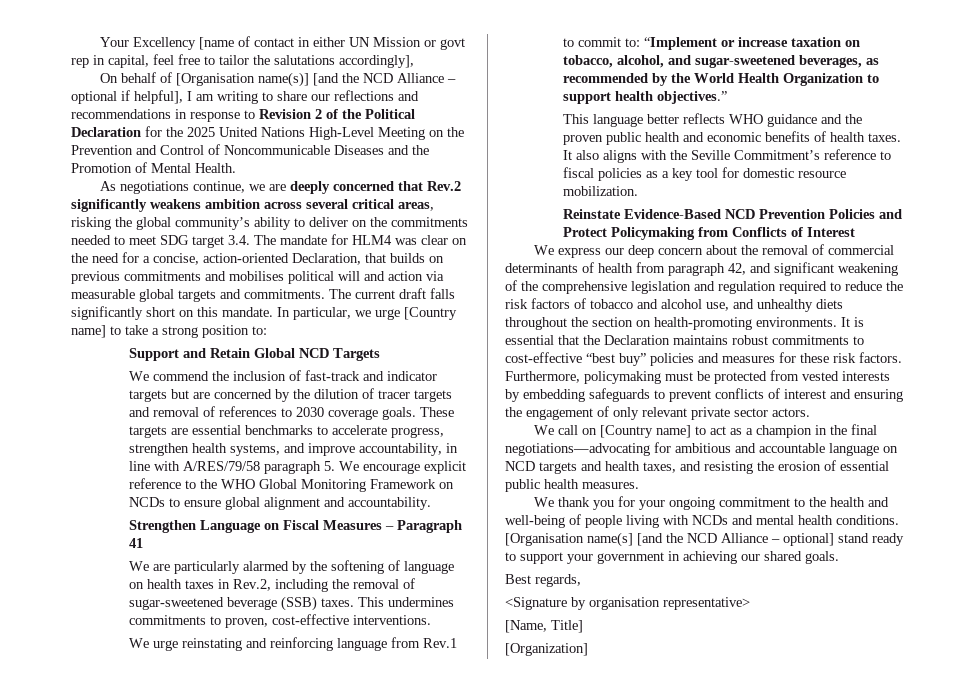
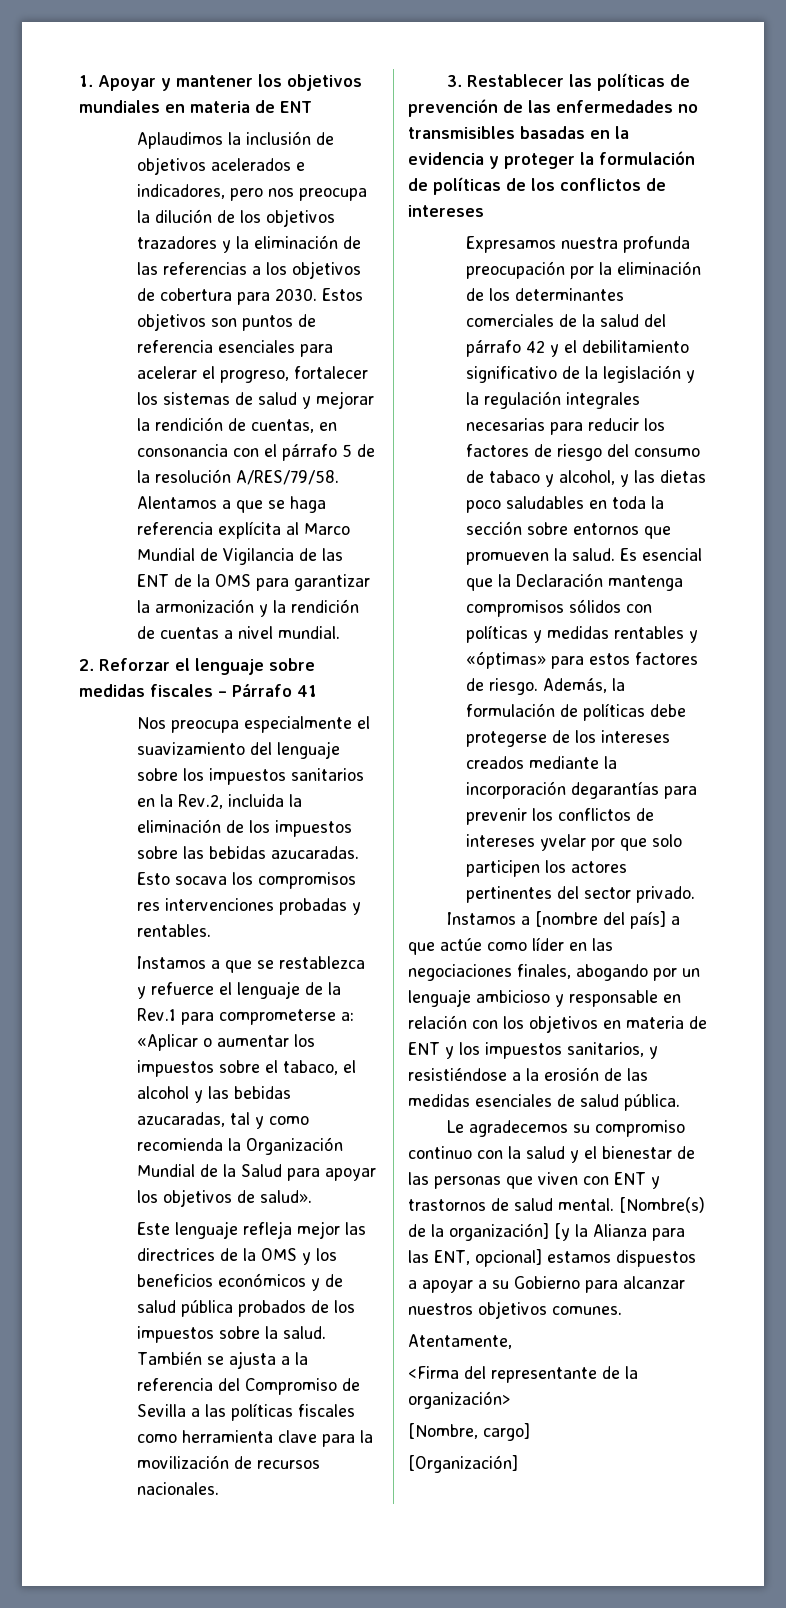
[100,36,466,50] [71,54,414,68] [100,72,457,87] [71,90,419,104] [71,109,415,122] [71,126,464,140] [71,144,429,155] [71,162,236,173] [100,181,462,194] [71,199,434,212] [71,217,468,230] [71,234,467,248] [71,252,444,265] [71,271,444,284] [71,288,455,302] [71,306,457,320] [71,325,267,338] [128,348,380,361] [128,370,437,381] [128,388,452,402] [128,406,454,420] [128,425,444,438] [128,443,458,456] [128,461,466,474] [128,478,454,492] [128,497,431,510] [128,520,462,533] [128,538,143,548] [128,560,454,574] [128,578,415,592] [128,596,454,611] [128,614,431,628] [128,637,457,651] [562,37,860,50] [562,55,879,68] [562,73,879,86] [562,91,727,104] [562,113,862,127] [562,131,901,145] [562,149,891,163] [562,167,846,181] [562,186,638,196] [562,209,902,219] [562,227,855,240] [534,244,895,258] [505,262,898,276] [505,280,903,294] [505,298,843,312] [505,317,864,330] [505,335,864,345] [505,352,902,366] [505,370,890,384] [505,388,903,402] [505,406,810,420] [534,424,878,438] [505,442,898,456] [505,460,889,474] [505,479,639,492] [534,496,890,510] [505,514,899,528] [505,532,904,547] [505,551,839,564] [505,574,581,587] [505,597,750,610] [505,620,583,633] [505,643,588,656] Your Excellency [name of contact in either UN Mission or govt rep in capital, feel free to tailor the salutations accordingly], // On behalf of [Organisation name(s)] [and the NCD Alliance – optional if helpful], I am writing to share our reflections and recommendations in response to Revision 2 of the Political Declaration for the 2025 United Nations High-Level Meeting on the Prevention and Control of Noncommunicable Diseases and the Promotion of Mental Health. // As negotiations continue, we are deeply concerned that Rev.2 significantly weakens ambition across several critical areas, risking the global community’s ability to deliver on the commitments needed to meet SDG target 3.4. The mandate for HLM4 was clear on the need for a concise, action-oriented Declaration, that builds on previous commitments and mobilises political will and action via measurable global targets and commitments. The current draft falls significantly short on this mandate. In particular, we urge [Country name] to take a strong position to: // Support and Retain Global NCD Targets // We commend the inclusion of fast-track and indicator targets but are concerned by the dilution of tracer targets and removal of references to 2030 coverage goals. These targets are essential benchmarks to accelerate progress, strengthen health systems, and improve accountability, in line with A/RES/79/58 paragraph 5. We encourage explicit reference to the WHO Global Monitoring Framework on NCDs to ensure global alignment and accountability. // Strengthen Language on Fiscal Measures – Paragraph 41 // We are particularly alarmed by the softening of language on health taxes in Rev.2, including the removal of sugar-sweetened beverage (SSB) taxes. This undermines commitments to proven, cost-effective interventions. // We urge reinstating and reinforcing language from Rev.1 to commit to: “Implement or increase taxation on tobacco, alcohol, and sugar-sweetened beverages, as recommended by the World Health Organization to support health objectives.” // This language better reflects WHO guidance and the proven public health and economic benefits of health taxes. It also aligns with the Seville Commitment’s reference to fiscal policies as a key tool for domestic resource mobilization. // Reinstate Evidence-Based NCD Prevention Policies and Protect Policymaking from Conflicts of Interest // We express our deep concern about the removal of commercial determinants of health from paragraph 42, and significant weakening of the comprehensive legislation and regulation required to reduce the risk factors of tobacco and alcohol use, and unhealthy diets throughout the section on health-promoting environments. It is essential that the Declaration maintains robust commitments to cost-effective “best buy” policies and measures for these risk factors. Furthermore, policymaking must be protected from vested interests by embedding safeguards to prevent conflicts of interest and ensuring the engagement of only relevant private sector actors. // We call on [Country name] to act as a champion in the final negotiations—advocating for ambitious and accountable language on NCD targets and health taxes, and resisting the erosion of essential public health measures. // We thank you for your ongoing commitment to the health and well-being of people living with NCDs and mental health conditions. [Organisation name(s] [and the NCD Alliance – optional] stand ready to support your government in achieving our shared goals. // Best regards, // <Signature by organisation representative> // [Name, Title] // [Organization] -> [79,74,362,91] [79,100,312,113] [137,131,335,149] [137,157,306,175] [137,184,368,201] [137,209,336,227] [137,235,362,253] [137,261,362,279] [137,288,364,305] [137,313,317,331] [137,340,334,357] [137,366,369,383] [137,391,375,409] [137,417,338,433] [137,444,376,461] [137,469,340,485] [137,496,327,513] [137,521,351,539] [137,548,344,565] [137,574,371,591] [137,599,360,617] [137,626,341,639] [79,658,315,675] [79,683,317,697] [137,716,371,733] [137,741,341,759] [137,768,365,785] [137,794,303,809] [137,819,353,837] [137,846,360,859] [137,872,357,889] [137,898,362,915] [137,924,212,937] [137,956,366,973] [137,981,342,999] [137,1008,355,1025] [137,1034,316,1051] [137,1060,357,1077] [137,1086,292,1103] [137,1112,310,1129] [137,1137,344,1155] [137,1164,377,1181] [137,1189,313,1207] [137,1221,367,1239] [137,1248,338,1265] [137,1273,344,1291] [137,1300,356,1317] [137,1326,327,1343] [137,1351,309,1369] [137,1378,361,1395] [137,1403,356,1421] [137,1430,374,1447] [137,1455,321,1469] [137,1482,220,1495] [447,73,691,91] [408,99,698,117] [408,126,629,139] [408,151,695,169] [408,177,666,195] [408,205,484,217] [466,236,691,253] [466,261,702,279] [466,288,625,301] [466,314,667,327] [466,340,690,357] [466,365,696,383] [466,391,641,409] [466,418,666,435] [466,444,701,461] [466,470,707,487] [466,496,665,513] [466,521,672,539] [466,548,703,565] [466,573,684,591] [466,599,653,617] [466,625,699,643] [466,651,699,669] [466,678,626,695] [466,703,687,721] [466,730,671,747] [466,756,618,769] [466,781,698,799] [466,808,655,825] [466,834,683,851] [466,860,628,877] [466,886,696,903] [447,911,681,929] [408,937,613,955] [408,964,700,981] [408,989,681,1007] [408,1015,707,1033] [408,1042,658,1059] [408,1067,648,1081] [408,1094,680,1111] [447,1120,686,1137] [408,1146,695,1163] [408,1172,660,1189] [408,1197,705,1213] [408,1223,685,1241] [408,1249,696,1267] [408,1276,685,1293] [408,1301,622,1319] [408,1334,512,1349] [408,1366,638,1383] [408,1391,510,1409] [408,1423,530,1441] [408,1455,518,1473] 1. Apoyar y mantener los objetivos mundiales en materia de ENT // Aplaudimos la inclusión de objetivos acelerados e indicadores, pero nos preocupa la dilución de los objetivos trazadores y la eliminación de las referencias a los objetivos de cobertura para 2030. Estos objetivos son puntos de referencia esenciales para acelerar el progreso, fortalecer los sistemas de salud y mejorar la rendición de cuentas, en consonancia con el párrafo 5 de la resolución A/RES/79/58. Alentamos a que se haga referencia explícita al Marco Mundial de Vigilancia de las ENT de la OMS para garantizar la armonización y la rendición de cuentas a nivel mundial. // 2. Reforzar el lenguaje sobre medidas fiscales – Párrafo 41 // Nos preocupa especialmente el suavizamiento del lenguaje sobre los impuestos sanitarios en la Rev.2, incluida la eliminación de los impuestos sobre las bebidas azucaradas. Esto socava los compromisos res intervenciones probadas y rentables. // Instamos a que se restablezca y refuerce el lenguaje de la Rev.1 para comprometerse a: «Aplicar o aumentar los impuestos sobre el tabaco, el alcohol y las bebidas azucaradas, tal y como recomienda la Organización Mundial de la Salud para apoyar los objetivos de salud». // Este lenguaje refleja mejor las directrices de la OMS y los beneficios económicos y de salud pública probados de los impuestos sobre la salud. También se ajusta a la referencia del Compromiso de Sevilla a las políticas fiscales como herramienta clave para la movilización de recursos nacionales. // 3. Restablecer las políticas de prevención de las enfermedades no transmisibles basadas en la evidencia y proteger la formulación de políticas de los conflictos de intereses // Expresamos nuestra profunda preocupación por la eliminación de los determinantes comerciales de la salud del párrafo 42 y el debilitamiento significativo de la legislación y la regulación integrales necesarias para reducir los factores de riesgo del consumo de tabaco y alcohol, y las dietas poco saludables en toda la sección sobre entornos que promueven la salud. Es esencial que la Declaración mantenga compromisos sólidos con políticas y medidas rentables y «óptimas» para estos factores de riesgo. Además, la formulación de políticas debe protegerse de los intereses creados mediante la incorporación degarantías para prevenir los conflictos de intereses yvelar por que solo participen los actores pertinentes del sector privado. // Instamos a [nombre del país] a que actúe como líder en las negociaciones finales, abogando por un lenguaje ambicioso y responsable en relación con los objetivos en materia de ENT y los impuestos sanitarios, y resistiéndose a la erosión de las medidas esenciales de salud pública. // Le agradecemos su compromiso continuo con la salud y el bienestar de las personas que viven con ENT y trastornos de salud mental. [Nombre(s) de la organización] [y la Alianza para las ENT, opcional] estamos dispuestos a apoyar a su Gobierno para alcanzar nuestros objetivos comunes. // Atentamente, // <Firma del representante de la organización> // [Nombre, cargo] // [Organización]

